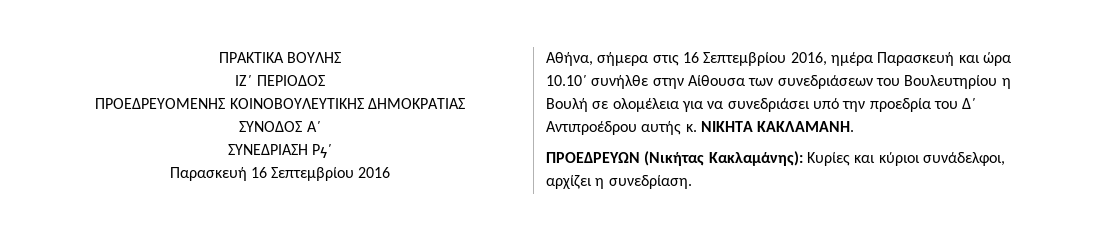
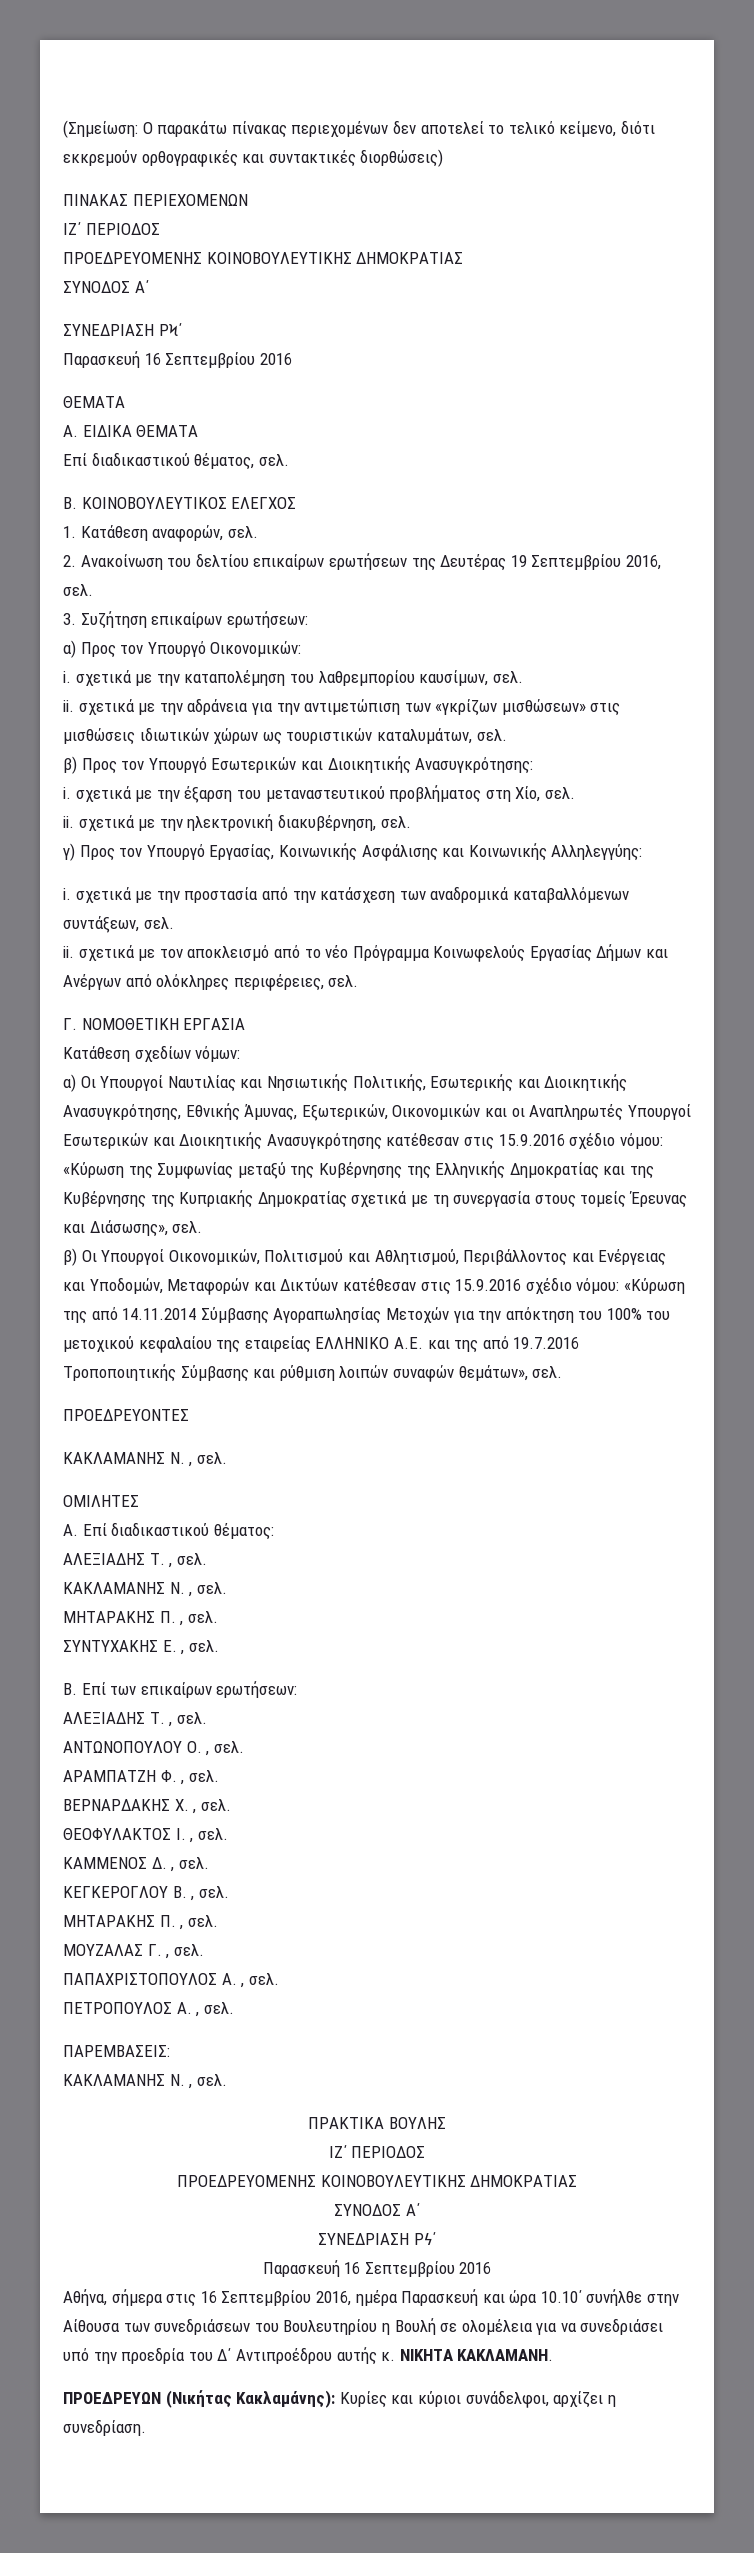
(218, 57) none -> [63,120,655,138] [63,149,444,167] [63,194,248,206] [63,222,160,235] [63,252,464,264] [63,280,149,293] [63,323,182,336] [63,351,292,368] [63,396,125,408] [63,425,199,437] [63,452,289,470] [63,497,297,509] [63,525,258,542] [63,553,661,571] [63,584,93,596] [63,611,308,629] [63,640,302,658] [63,670,523,686] [63,698,621,716] [63,727,507,745] [63,756,534,774] [63,785,575,803] [63,814,411,831] [63,843,643,861] [63,886,629,903] [63,916,174,933] [63,944,669,962] [63,974,359,991] [63,1018,246,1030] [63,1045,241,1062] [63,1074,628,1092] [63,1103,691,1121] [63,1132,663,1150] [63,1161,654,1179] [63,1190,687,1208] [63,1220,203,1237] [63,1248,667,1266] [63,1277,685,1295] [63,1307,671,1324] [63,1336,580,1353] [63,1364,563,1382] [63,1409,189,1421] [63,1452,227,1467] [63,1495,139,1507] [63,1522,274,1540] [63,1553,207,1568] [63,1582,227,1597] [63,1611,218,1626] [63,1640,219,1655] [63,1681,298,1698] [63,1712,207,1727] [63,1741,244,1756] [63,1770,219,1785] [63,1799,231,1814] [63,1828,228,1843] [63,1857,209,1872] [63,1886,229,1901] [63,1915,218,1930] [63,1944,204,1959] [63,1973,279,1988] [63,2002,234,2017] [63,2045,170,2057] [63,2074,227,2089] (Σημείωση: Ο παρακάτω πίνακας περιεχομένων δεν αποτελεί το τελικό κείμενο, διότι εκκρεμούν ορθογραφικές και συντακτικές διορθώσεις) // ΠΙΝΑΚΑΣ ΠΕΡΙΕΧΟΜΕΝΩΝ // ΙΖ΄ ΠΕΡΙΟΔΟΣ // ΠΡΟΕΔΡΕΥΟΜΕΝΗΣ ΚΟΙΝΟΒΟΥΛΕΥΤΙΚΗΣ ΔΗΜΟΚΡΑΤΙΑΣ // ΣΥΝΟΔΟΣ Α΄ // ΣΥΝΕΔΡΙΑΣΗ ΡϞ΄ // Παρασκευή 16 Σεπτεμβρίου 2016 // ΘΕΜΑΤΑ // Α. ΕΙΔΙΚΑ ΘΕΜΑΤΑ // Επί διαδικαστικού θέματος, σελ. // Β. ΚΟΙΝΟΒΟΥΛΕΥΤΙΚΟΣ ΕΛΕΓΧΟΣ // 1. Κατάθεση αναφορών, σελ. // 2. Ανακοίνωση του δελτίου επικαίρων ερωτήσεων της Δευτέρας 19 Σεπτεμβρίου 2016, σελ. // 3. Συζήτηση επικαίρων ερωτήσεων: // α) Προς τον Υπουργό Οικονομικών: // i. σχετικά με την καταπολέμηση του λαθρεμπορίου καυσίμων, σελ. // ii. σχετικά με την αδράνεια για την αντιμετώπιση των «γκρίζων μισθώσεων» στις μισθώσεις ιδιωτικών χώρων ως τουριστικών καταλυμάτων, σελ. // β) Προς τον Υπουργό Εσωτερικών και Διοικητικής Ανασυγκρότησης: // i. σχετικά με την έξαρση του μεταναστευτικού προβλήματος στη Χίο, σελ. // ii. σχετικά με την ηλεκτρονική διακυβέρνηση, σελ. // γ) Προς τον Υπουργό Εργασίας, Κοινωνικής Ασφάλισης και Κοινωνικής Αλληλεγγύης: // i. σχετικά με την προστασία από την κατάσχεση των αναδρομικά καταβαλλόμενων συντάξεων, σελ. // ii. σχετικά με τον αποκλεισμό από το νέο Πρόγραμμα Κοινωφελούς Εργασίας Δήμων και Ανέργων από ολόκληρες περιφέρειες, σελ. // Γ. ΝΟΜΟΘΕΤΙΚΗ ΕΡΓΑΣΙΑ // Κατάθεση σχεδίων νόμων: // α) Οι Υπουργοί Ναυτιλίας και Νησιωτικής Πολιτικής, Εσωτερικής και Διοικητικής Ανασυγκρότησης, Εθνικής Άμυνας, Εξωτερικών, Οικονομικών και οι Αναπληρωτές Υπουργοί Εσωτερικών και Διοικητικής Ανασυγκρότησης κατέθεσαν στις 15.9.2016 σχέδιο νόμου: «Κύρωση της Συμφωνίας μεταξύ της Κυβέρνησης της Ελληνικής Δημοκρατίας και της Κυβέρνησης της Κυπριακής Δημοκρατίας σχετικά με τη συνεργασία στους τομείς Έρευνας και Διάσωσης», σελ. // β) Οι Υπουργοί Οικονομικών, Πολιτισμού και Αθλητισμού, Περιβάλλοντος και Ενέργειας και Υποδομών, Μεταφορών και Δικτύων κατέθεσαν στις 15.9.2016 σχέδιο νόμου: «Κύρωση της από 14.11.2014 Σύμβασης Αγοραπωλησίας Μετοχών για την απόκτηση του 100% του μετοχικού κεφαλαίου της εταιρείας ΕΛΛΗΝΙΚΟ Α.Ε. και της από 19.7.2016 Τροποποιητικής Σύμβασης και ρύθμιση λοιπών συναφών θεμάτων», σελ. // ΠΡΟΕΔΡΕΥΟΝΤΕΣ // ΚΑΚΛΑΜΑΝΗΣ Ν. , σελ. // ΟΜΙΛΗΤΕΣ // Α. Επί διαδικαστικού θέματος: // ΑΛΕΞΙΑΔΗΣ Τ. , σελ. // ΚΑΚΛΑΜΑΝΗΣ Ν. , σελ. // ΜΗΤΑΡΑΚΗΣ Π. , σελ. // ΣΥΝΤΥΧΑΚΗΣ Ε. , σελ. // Β. Επί των επικαίρων ερωτήσεων: // ΑΛΕΞΙΑΔΗΣ Τ. , σελ. // ΑΝΤΩΝΟΠΟΥΛΟΥ Ο. , σελ. // ΑΡΑΜΠΑΤΖΗ Φ. , σελ. // ΒΕΡΝΑΡΔΑΚΗΣ Χ. , σελ. // ΘΕΟΦΥΛΑΚΤΟΣ Ι. , σελ. // ΚΑΜΜΕΝΟΣ Δ. , σελ. // ΚΕΓΚΕΡΟΓΛΟΥ Β. , σελ. // ΜΗΤΑΡΑΚΗΣ Π. , σελ. // ΜΟΥΖΑΛΑΣ Γ. , σελ. // ΠΑΠΑΧΡΙΣΤΟΠΟΥΛΟΣ Α. , σελ. // ΠΕΤΡΟΠΟΥΛΟΣ Α. , σελ. // ΠΑΡΕΜΒΑΣΕΙΣ: // ΚΑΚΛΑΜΑΝΗΣ Ν. , σελ. //

